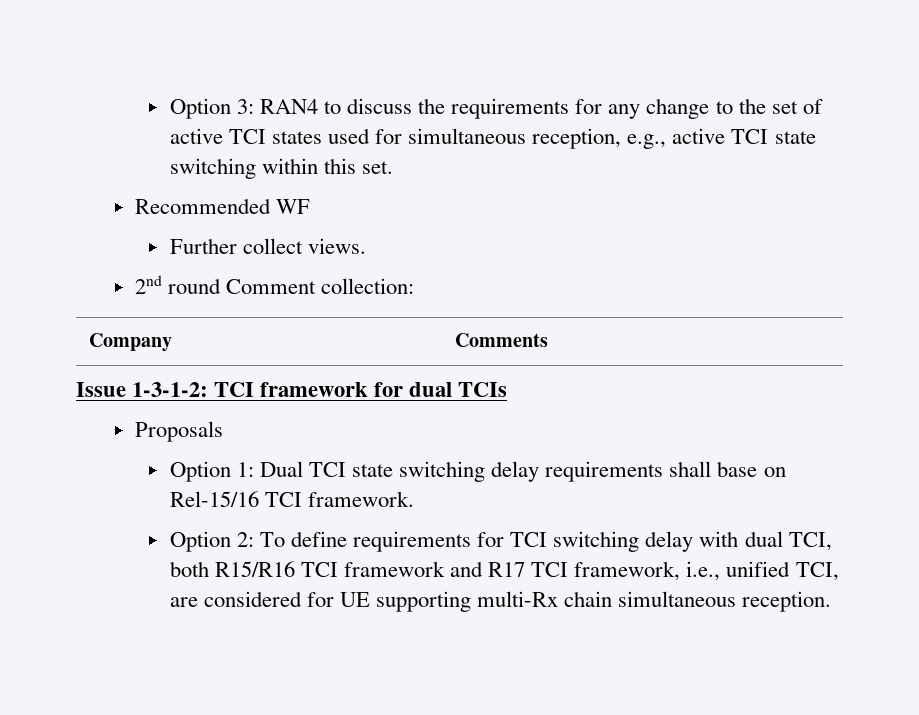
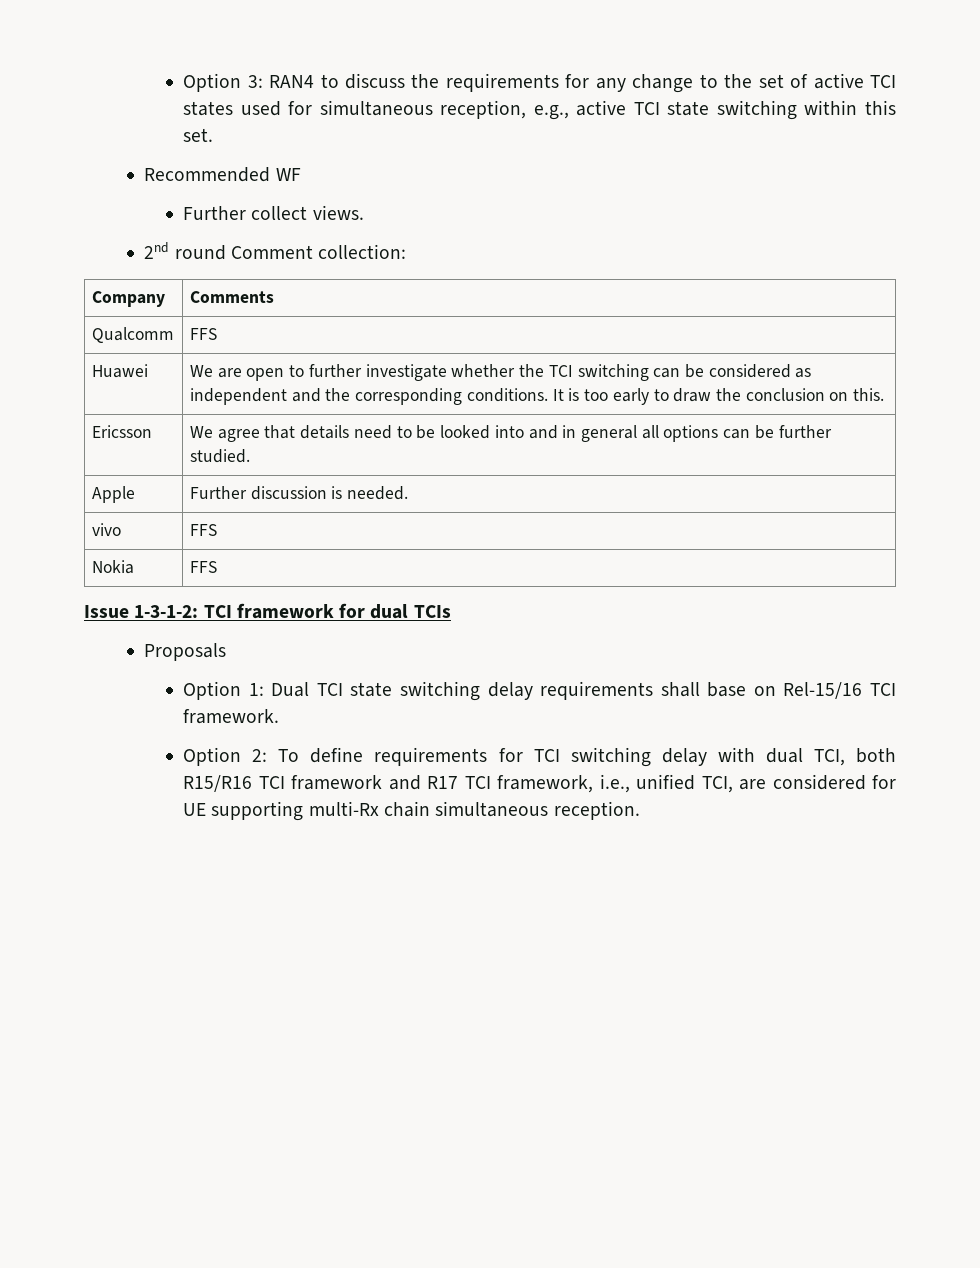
(548, 340) none -> [91,327,174,343] [189,328,217,340] [91,364,148,378] [189,364,812,381] [189,388,885,405] [91,425,152,438] [189,425,832,442] [189,449,250,463] [91,486,135,503] [189,486,409,500] [91,523,121,536] [189,524,217,536] [91,560,134,574] [189,561,217,573] // Qualcomm | FFS // Huawei | We are open to further investigate whether the TCI switching can be considered as independent and the corresponding conditions. It is too early to draw the conclusion on this. // Ericsson | We agree that details need to be looked into and in general all options can be further studied. // Apple | Further discussion is needed. // vivo | FFS // Nokia | FFS

